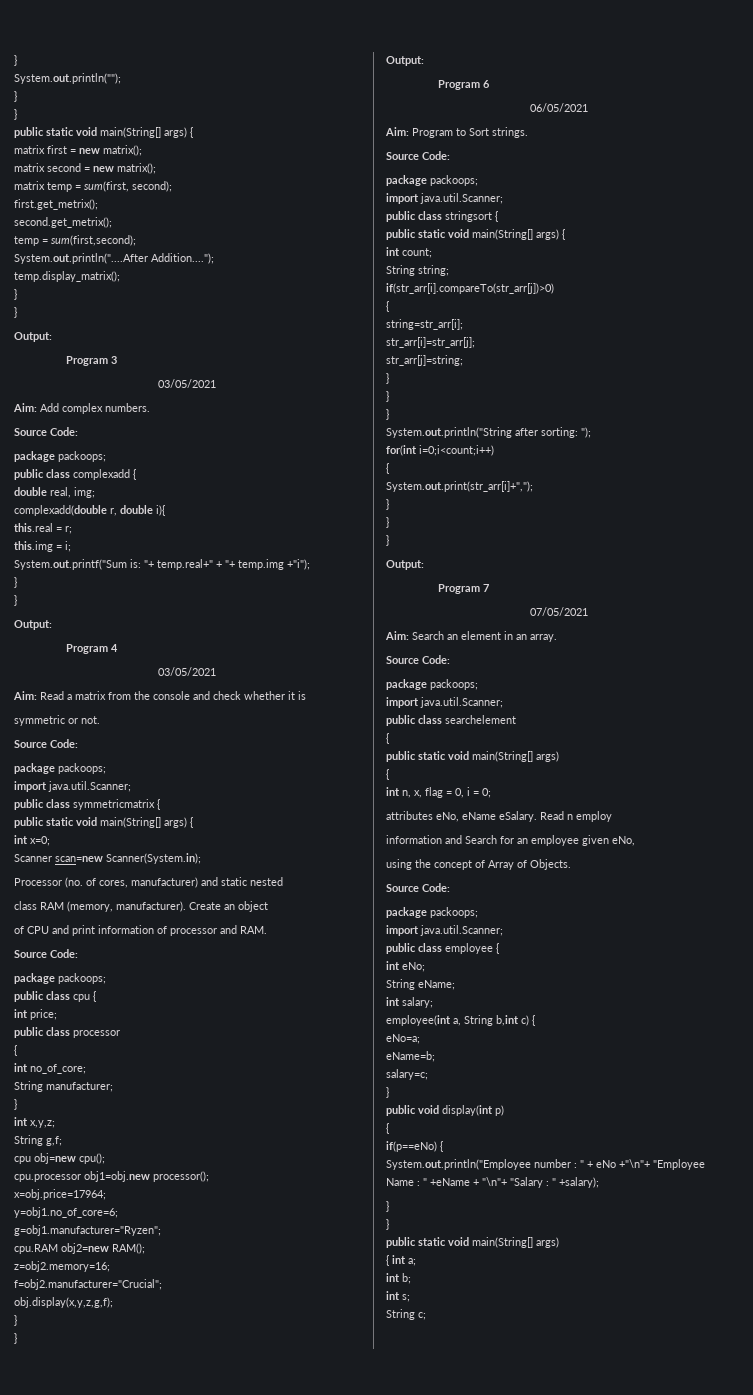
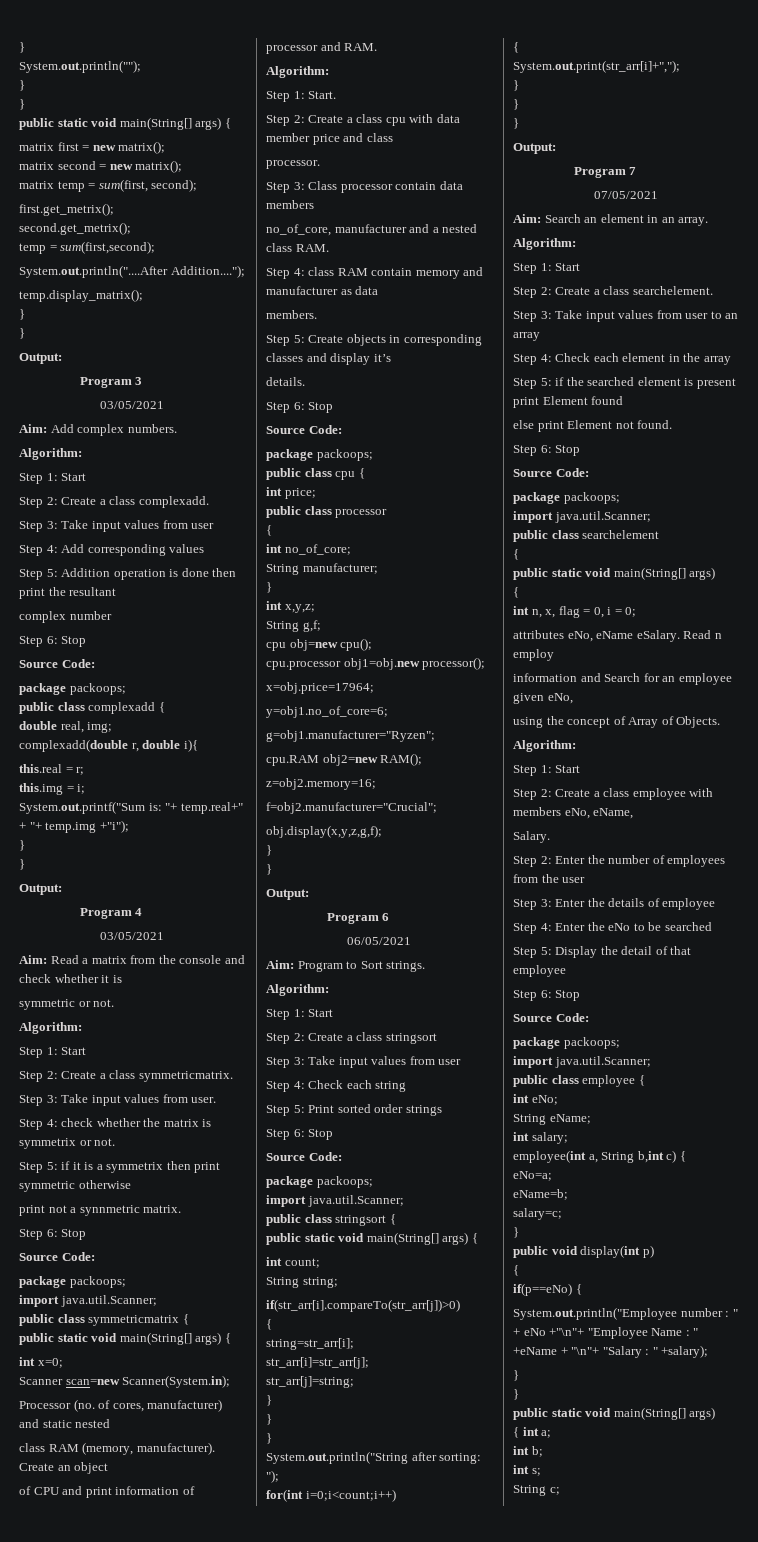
(150, 407) none -> [19,448,82,460] [19,473,87,484] [19,496,209,508] [19,520,215,532] [19,544,205,556] [19,568,237,580] [19,587,117,599] [19,611,112,623] [19,636,87,647] // Algorithm: // Step 1: Start // Step 2: Create a class complexadd. // Step 3: Take input values from user // Step 4: Add corresponding values // Step 5: Addition operation is done then print the resultant // complex number // Step 6: Stop
(100, 720) none -> [19,1022,82,1034] [19,1047,87,1058] [19,1070,233,1082] [19,1094,217,1106] [19,1118,212,1130] [19,1138,116,1149] [19,1161,221,1173] [19,1180,131,1192] [19,1205,182,1216] [19,1229,87,1240] // Algorithm: // Step 1: Start // Step 2: Create a class symmetricmatrix. // Step 3: Take input values from user. // Step 4: check whether the matrix is symmetrix or not. // Step 5: if it is a symmetrix then print symmetric otherwise // print not a synnmetric matrix. // Step 6: Stop
(267, 930) none -> [266,66,329,78] [266,91,337,102] [266,114,460,126] [266,133,393,145] [266,160,320,169] [266,181,463,193] [266,200,314,209] [266,224,478,236] [266,243,329,252] [266,267,484,279] [266,286,379,295] [266,310,317,319] [266,334,482,346] [266,353,391,365] [266,377,305,386] [266,402,334,413] // Algorithm: // Step 1: Start. // Step 2: Create a class cpu with data member price and class // processor. // Step 3: Class processor contain data members // no_of_core, manufacturer and a nested class RAM. // Step 4: class RAM contain memory and manufacturer as data // members. // Step 5: Create objects in corresponding classes and display it’s // details. // Step 6: Stop
(528, 132) none -> [266,984,329,996] [266,1009,334,1020] [266,1032,437,1044] [266,1056,462,1068] [266,1080,407,1092] [266,1104,442,1116] [266,1129,334,1140] // Algorithm: // Step 1: Start // Step 2: Create a class stringsort // Step 3: Take input values from user // Step 4: Check each string // Step 5: Print sorted order strings // Step 6: Stop
(557, 638) none -> [513,238,576,250] [513,263,581,274] [513,286,713,298] [513,310,739,322] [513,332,540,341] [513,353,731,365] [513,377,736,389] [513,396,624,408] [513,420,673,432] [513,445,581,456] // Algorithm: // Step 1: Start // Step 2: Create a class searchelement. // Step 3: Take input values from user to an array // Step 4: Check each element in the array // Step 5: if the searched element is present print Element found // else print Element not found. // Step 6: Stop
(571, 864) none -> [513,740,576,752] [513,765,581,776] [513,788,714,800] [513,807,634,819] [513,831,550,843] [513,855,726,867] [513,874,586,883] [513,898,716,910] [513,922,712,934] [513,946,692,958] [513,965,566,977] [513,990,581,1001] // Algorithm: // Step 1: Start // Step 2: Create a class employee with members eNo, eName, // Salary. // Step 2: Enter the number of employees from the user // Step 3: Enter the details of employee // Step 4: Enter the eNo to be searched // Step 5: Display the detail of that employee // Step 6: Stop

